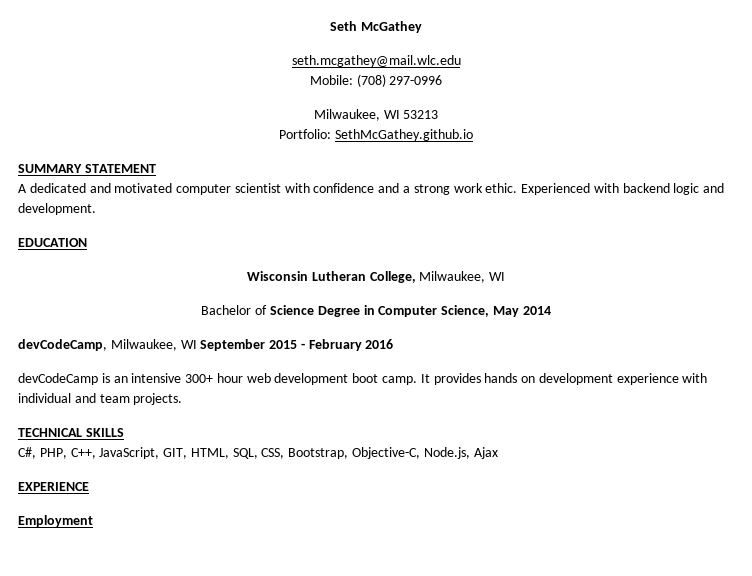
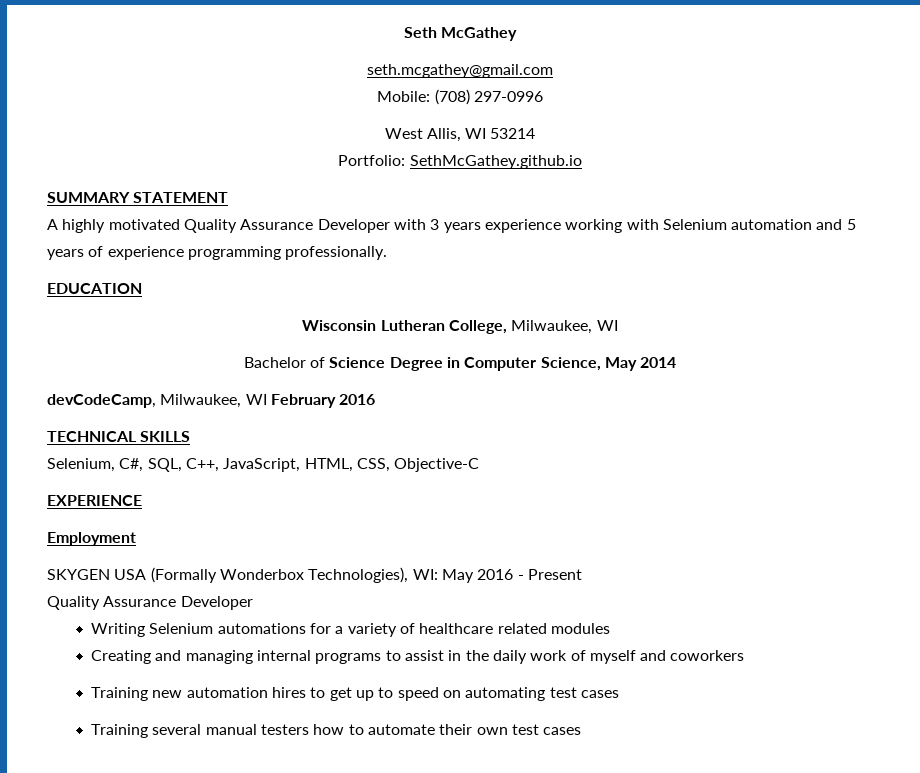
[291,55,461,67] seth.mcgathey@mail.wlc.edu -> [367,64,553,78] seth.mcgathey@gmail.com
[313,109,439,121] Milwaukee, WI 53213 -> [384,128,536,142] West Allis, WI 53214
[29,183,725,195] [18,203,96,215] dedicated and motivated computer scientist with confidence and a strong work ethic. Experienced with backend logic and development. -> [62,219,856,233] [47,246,388,260] highly motivated Quality Assurance Developer with 3 years experience working with Selenium automation and 5 years of experience programming professionally.
[200,339,305,351] September 2015 - -> (267, 399) none
[18,373,708,385] [18,393,183,405] [18,428,124,437] [18,447,498,459] [18,482,89,491] [18,515,93,527] devCodeCamp is an intensive 300+ hour web development boot camp. It provides hands on development experience with individual and team projects. // TECHNICAL SKILLS // C#, PHP, C++, JavaScript, GIT, HTML, SQL, CSS, Bootstrap, Objective-C, Node.js, Ajax // EXPERIENCE // Employment -> [47,431,191,442] [47,458,480,472] [47,495,142,506] [47,532,136,546] [47,567,582,583] [47,596,253,610] [90,623,610,637] [90,650,745,664] [90,687,619,701] [90,724,582,738] TECHNICAL SKILLS // Selenium, C#, SQL, C++, JavaScript, HTML, CSS, Objective-C // EXPERIENCE // Employment // SKYGEN USA (Formally Wonderbox Technologies), WI: May 2016 - Present // Quality Assurance Developer // Writing Selenium automations for a variety of healthcare related modules // Creating and managing internal programs to assist in the daily work of myself and coworkers // Training new automation hires to get up to speed on automating test cases // Training several manual testers how to automate their own test cases

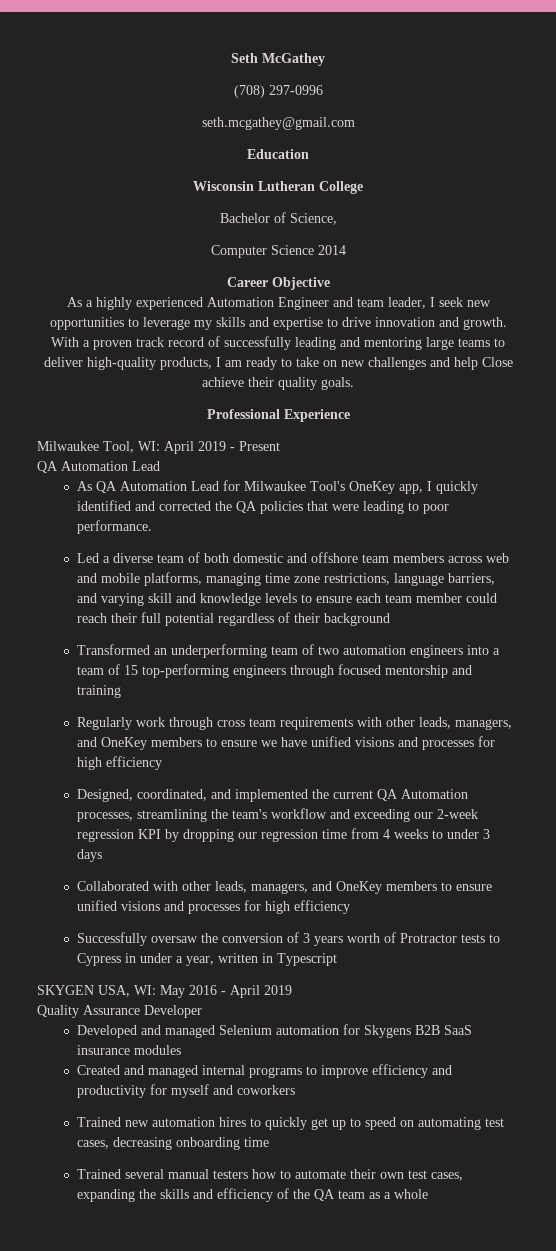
[367,64,553,78] [377,91,431,102] seth.mcgathey@gmail.com // Mobile: -> (325, 59) none
[384,128,536,142] [338,155,582,169] [47,192,229,203] [47,219,856,233] [47,246,388,260] [47,283,142,294] West Allis, WI 53214 // Portfolio: SethMcGathey.github.io // SUMMARY STATEMENT // A highly motivated Quality Assurance Developer with 3 years experience working with Selenium automation and 5 years of experience programming professionally. // EDUCATION -> [201,117,355,130] [247,149,309,159] seth.mcgathey@gmail.com // Education
[449,320,618,334] College, Milwaukee, WI -> [319,181,363,194] College
[329,357,677,371] [47,394,376,408] [47,431,191,442] [47,458,480,472] [47,495,142,506] [47,532,136,546] [47,567,409,583] Science Degree in Computer Science, May 2014 // devCodeCamp, Milwaukee, WI February 2016 // TECHNICAL SKILLS // Selenium, C#, SQL, C++, JavaScript, HTML, CSS, Objective-C // EXPERIENCE // Employment // SKYGEN USA (Formally Wonderbox Technologies), -> [289,213,337,225] [210,245,346,258] [226,277,330,290] [66,297,491,310] [49,317,507,330] [51,336,505,350] [43,357,513,370] [202,377,354,390] [206,409,350,422] [37,441,280,454] [37,461,160,473] [77,480,479,494] [77,500,450,514] [77,520,153,534] [77,552,510,563] [77,572,496,586] [77,593,498,606] [77,612,391,626] [77,644,501,658] [77,664,473,678] [77,685,122,698] [77,717,513,730] [77,736,496,750] [77,756,163,770] [77,789,469,802] [77,808,479,822] [77,828,491,842] [77,849,103,862] [77,881,493,894] [77,900,351,914] [77,932,501,946] [77,953,338,966] [37,985,130,997] Science, // Computer Science 2014 // Career Objective // As a highly experienced Automation Engineer and team leader, I seek new opportunities to leverage my skills and expertise to drive innovation and growth. With a proven track record of successfully leading and mentoring large teams to deliver high-quality products, I am ready to take on new challenges and help Close achieve their quality goals. // Professional Experience // Milwaukee Tool, WI: April 2019 - Present // QA Automation Lead // As QA Automation Lead for Milwaukee Tool's OneKey app, I quickly identified and corrected the QA policies that were leading to poor performance. // Led a diverse team of both domestic and offshore team members across web and mobile platforms, managing time zone restrictions, language barriers, and varying skill and knowledge levels to ensure each team member could reach their full potential regardless of their background // Transformed an underperforming team of two automation engineers into a team of 15 top-performing engineers through focused mentorship and training // Regularly work through cross team requirements with other leads, managers, and OneKey members to ensure we have unified visions and processes for high efficiency // Designed, coordinated, and implemented the current QA Automation processes, streamlining the team's workflow and exceeding our 2-week regression KPI by dropping our regression time from 4 weeks to under 3 days // Collaborated with other leads, managers, and OneKey members to ensure unified visions and processes for high efficiency // Successfully oversaw the conversion of 3 years worth of Protractor tests to Cypress in under a year, written in Typescript // SKYGEN USA,
[527,569,582,580] Present -> [230,985,292,998] April 2019
[90,623,610,637] [90,650,586,664] Writing Selenium automations for a variety of healthcare related modules // Creating and managing internal programs to assist in the daily work of -> [77,1024,473,1038] [77,1045,182,1055] [77,1064,453,1078] [77,1084,168,1098] Developed and managed Selenium automation for Skygens B2B SaaS insurance modules // Created and managed internal programs to improve efficiency and productivity for
[90,687,148,701] Training -> [77,1117,122,1127] Trained
(326, 692) none -> [265,1117,308,1130] quickly
[580,690,619,698] [90,724,148,738] cases // Training -> [77,1137,270,1150] [77,1169,122,1179] cases, decreasing onboarding time // Trained
[543,727,582,735] cases -> [431,1172,464,1181] [77,1188,429,1202] cases, expanding the skills and efficiency of the QA team as a whole

